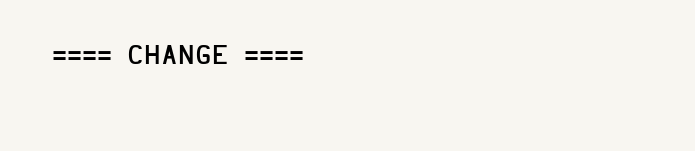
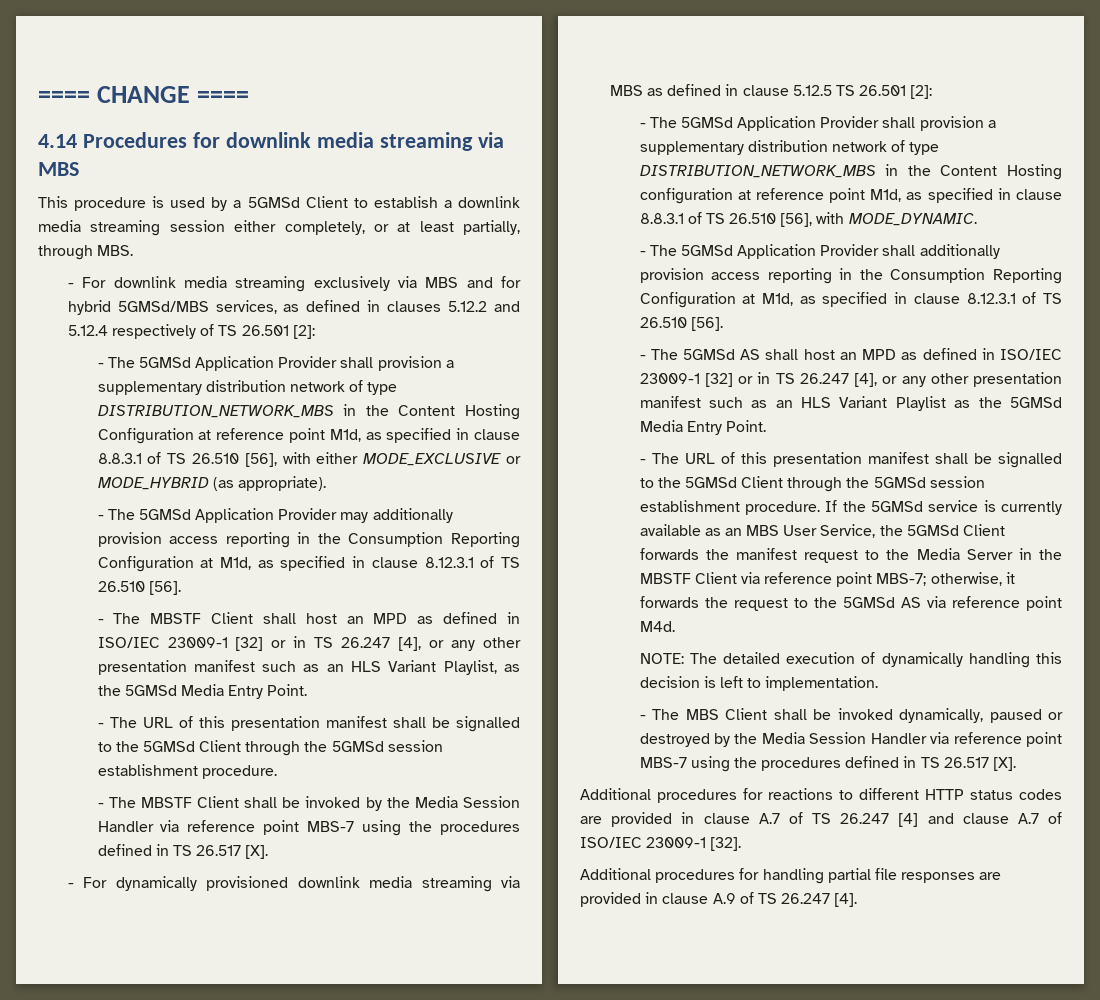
(304, 57) none -> [38,132,504,151] [38,162,79,176] [38,196,520,211] [38,220,520,236] [38,245,134,260] [67,276,521,292] [67,300,520,315] [67,324,315,339] [97,356,454,371] [97,380,398,395] [97,404,520,420] [97,428,521,444] [97,452,521,467] [97,476,326,491] [97,508,453,523] [97,532,520,548] [97,556,521,572] [97,581,181,595] [97,612,520,624] [97,636,521,651] [97,660,521,675] [97,684,308,699] [97,716,520,732] [97,740,443,756] [97,764,277,779] [97,796,520,811] [97,820,520,836] [97,844,269,859] [67,876,520,892] [609,84,933,99] [639,116,996,131] [639,140,940,155] [639,164,1062,180] [639,188,1062,204] [639,212,977,227] [639,244,1000,259] [639,268,1062,284] [639,292,1062,308] [639,317,723,331] [639,348,1062,360] [639,372,1062,387] [639,396,1062,411] [639,420,766,435] [639,452,1062,468] [639,476,985,492] [639,500,1062,515] [639,524,1006,538] [639,548,1063,563] [639,572,1015,587] [639,596,1062,611] [639,621,675,632] [639,652,1062,668] [639,676,879,691] [639,708,1063,723] [639,732,1062,747] [639,756,1017,772] [580,788,1062,803] [580,812,1062,827] [580,837,742,851] [580,868,1002,884] [580,892,858,907] // 4.14 Procedures for downlink media streaming via MBS // This procedure is used by a 5GMSd Client to establish a downlink media streaming session either completely, or at least partially, through MBS. // - For downlink media streaming exclusively via MBS and for hybrid 5GMSd/MBS services, as defined in clauses 5.12.2 and 5.12.4 respectively of TS 26.501 [2]: // - The 5GMSd Application Provider shall provision a supplementary distribution network of type DISTRIBUTION_NETWORK_MBS in the Content Hosting Configuration at reference point M1d, as specified in clause 8.8.3.1 of TS 26.510 [56], with either MODE_EXCLUSIVE or MODE_HYBRID (as appropriate). // - The 5GMSd Application Provider may additionally provision access reporting in the Consumption Reporting Configuration at M1d, as specified in clause 8.12.3.1 of TS 26.510 [56]. // - The MBSTF Client shall host an MPD as defined in ISO/IEC 23009-1 [32] or in TS 26.247 [4], or any other presentation manifest such as an HLS Variant Playlist, as the 5GMSd Media Entry Point. // - The URL of this presentation manifest shall be signalled to the 5GMSd Client through the 5GMSd session establishment procedure. // - The MBSTF Client shall be invoked by the Media Session Handler via reference point MBS-7 using the procedures defined in TS 26.517 [X]. // - For dynamically provisioned downlink media streaming via MBS as defined in clause 5.12.5 TS 26.501 [2]: // - The 5GMSd Application Provider shall provision a supplementary distribution network of type DISTRIBUTION_NETWORK_MBS in the Content Hosting configuration at reference point M1d, as specified in clause 8.8.3.1 of TS 26.510 [56], with MODE_DYNAMIC. // - The 5GMSd Application Provider shall additionally provision access reporting in the Consumption Reporting Configuration at M1d, as specified in clause 8.12.3.1 of TS 26.510 [56]. // - The 5GMSd AS shall host an MPD as defined in ISO/IEC 23009-1 [32] or in TS 26.247 [4], or any other presentation manifest such as an HLS Variant Playlist as the 5GMSd Media Entry Point. // - The URL of this presentation manifest shall be signalled to the 5GMSd Client through the 5GMSd session establishment procedure. If the 5GMSd service is currently available as an MBS User Service, the 5GMSd Client forwards the manifest request to the Media Server in the MBSTF Client via reference point MBS-7; otherwise, it forwards the request to the 5GMSd AS via reference point M4d. // NOTE: The detailed execution of dynamically handling this decision is left to implementation. // - The MBS Client shall be invoked dynamically, paused or destroyed by the Media Session Handler via reference point MBS-7 using the procedures defined in TS 26.517 [X]. // Additional procedures for reactions to different HTTP status codes are provided in clause A.7 of TS 26.247 [4] and clause A.7 of ISO/IEC 23009-1 [32]. // Additional procedures for handling partial file responses are provided in clause A.9 of TS 26.247 [4].

